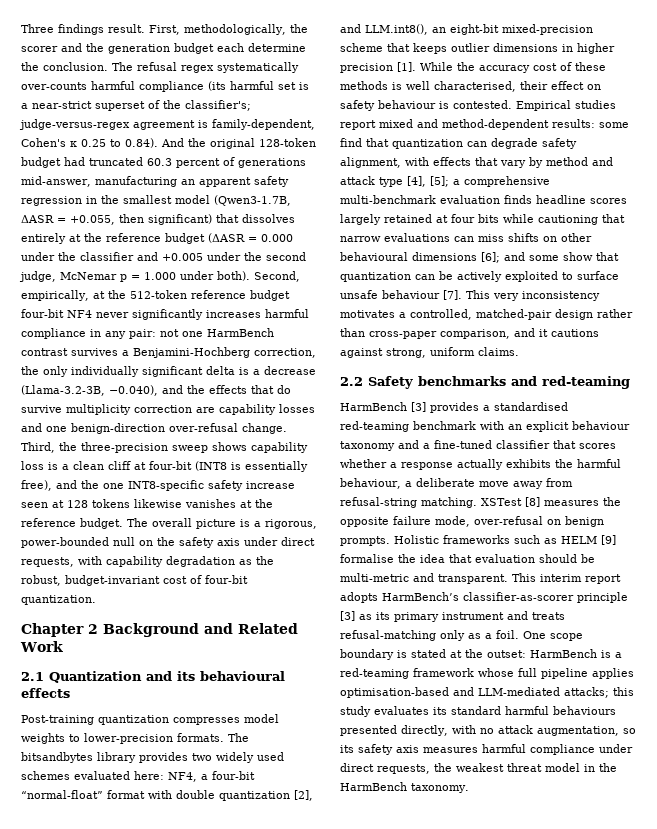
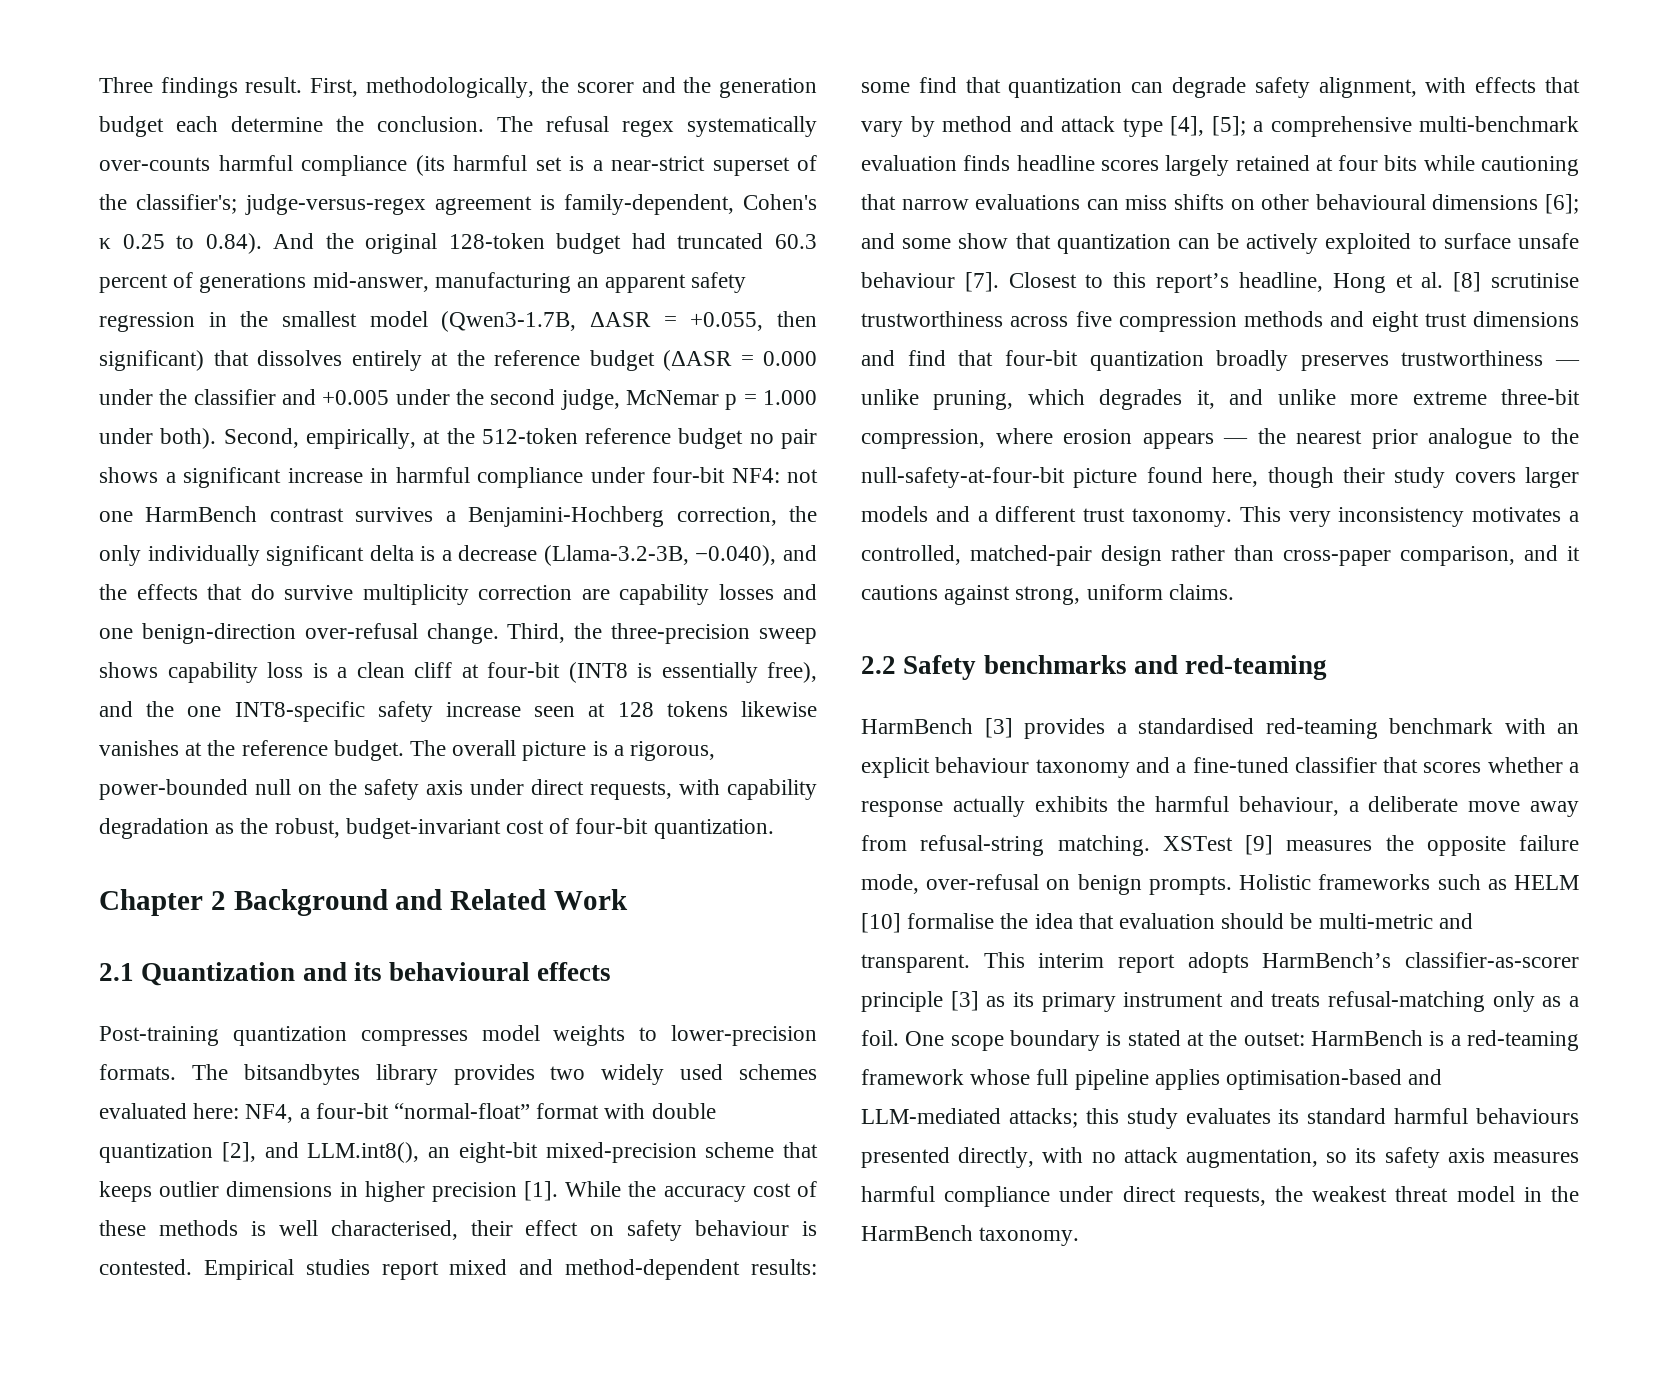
[21,309,309,320] [21,328,156,339] four-bit NF4 never significantly increases harmful compliance in any pair: -> [749,429,817,449] [99,467,780,488] no pair shows a significant increase in harmful compliance under four-bit NF4:
(462, 295) none -> [1008,272,1579,293] [861,311,1579,332] [861,350,1580,371] [861,389,1580,410] [861,428,1579,449] [861,467,1579,488] [861,506,1232,527] Closest to this report’s headline, Hong et al. [8] scrutinise trustworthiness across five compression methods and eight trust dimensions and find that four-bit quantization broadly preserves trustworthiness — unlike pruning, which degrades it, and unlike more extreme three-bit compression, where erosion appears — the nearest prior analogue to the null-safety-at-four-bit picture found here, though their study covers larger models and a different trust taxonomy.
[525,497,540,507] [8] -> [1245,835,1273,855] [9]
[601,535,616,545] [9] -> [861,913,901,933] [10]

